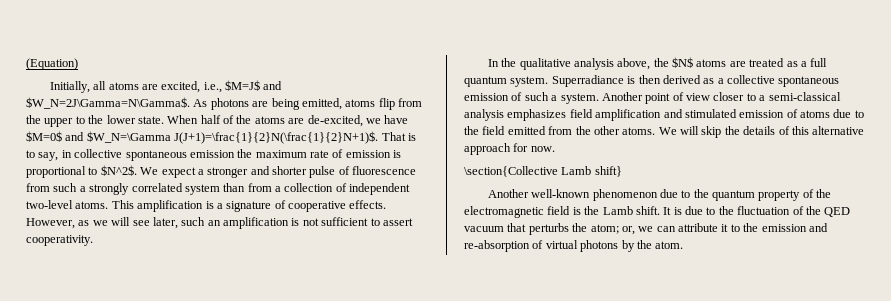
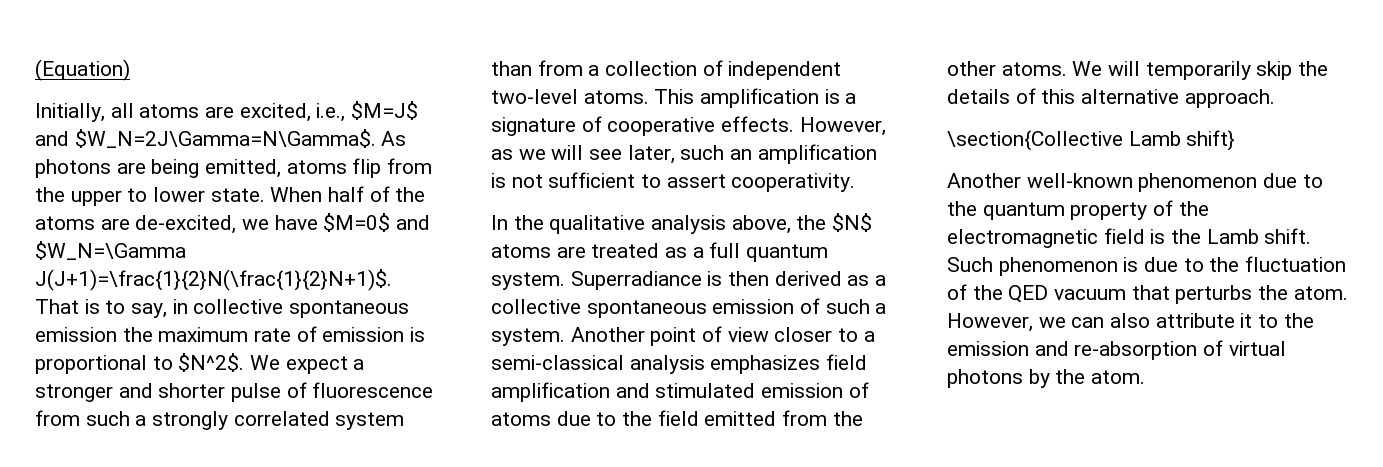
[88,115,104,124] the -> (148, 195) none
(699, 130) none -> [1145,61,1251,80] temporarily
[464,143,555,155] approach for now. -> [1184,89,1275,108] approach.
[663,207,672,215] It -> [947,257,1118,276] Such phenomenon
[590,224,635,235] atom; or, -> [1293,286,1348,300] [947,313,1033,332] atom. However,
(676, 229) none -> [1110,313,1151,328] also

